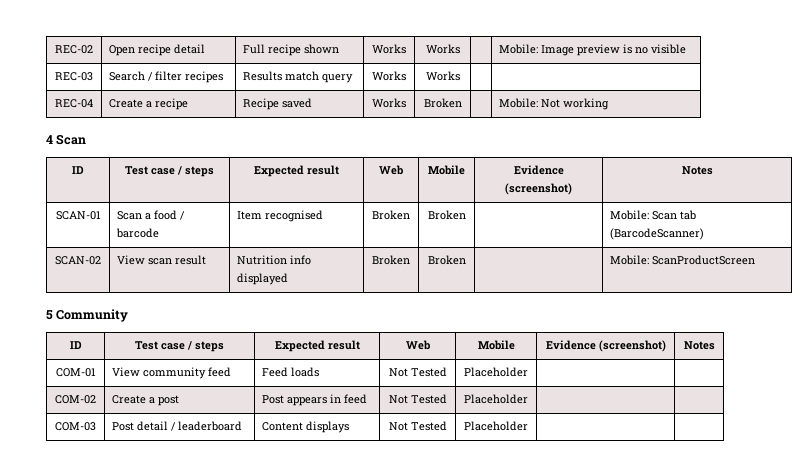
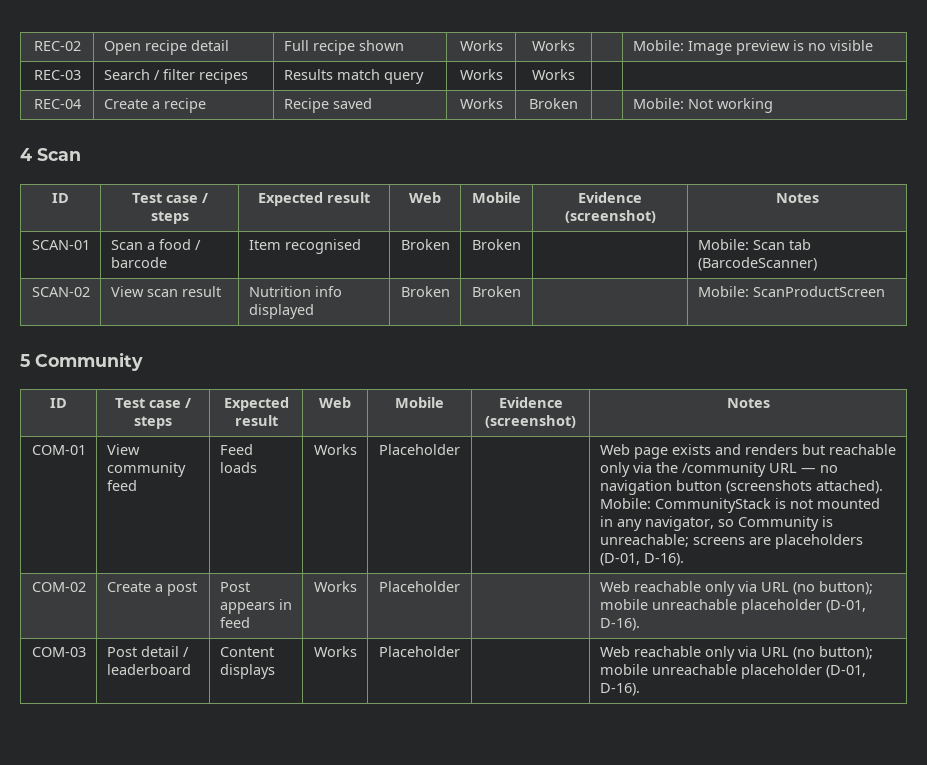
[388,367,447,377] [464,367,528,377] Not Tested | Placeholder | | -> [313,444,357,455] [379,444,460,455] [599,444,896,459] [599,462,838,477] [599,480,883,495] [599,498,880,513] [599,516,833,531] [599,534,863,549] [599,553,684,566] Works | Placeholder | | Web page exists and renders but reachable only via the /community URL — no navigation button (screenshots attached). Mobile: CommunityStack is not mounted in any navigator, so Community is unreachable; screens are placeholders (D-01, D-16).
[388,394,447,404] [464,394,528,404] Not Tested | Placeholder | | -> [313,581,357,592] [379,581,460,592] [599,581,873,596] [599,599,866,614] [599,618,640,631] Works | Placeholder | | Web reachable only via URL (no button); mobile unreachable placeholder (D-01, D-16).
[388,421,447,431] [464,421,528,431] Not Tested | Placeholder | | -> [313,646,357,657] [379,646,460,657] [599,646,873,661] [599,664,866,679] [599,683,640,696] Works | Placeholder | | Web reachable only via URL (no button); mobile unreachable placeholder (D-01, D-16).

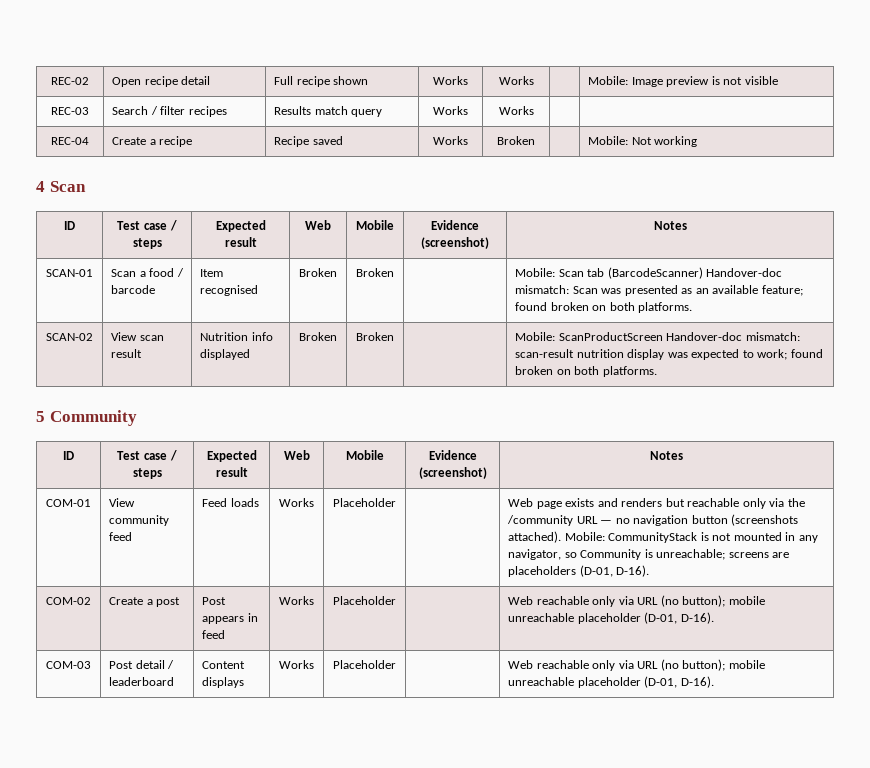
[807,43,826,51] no -> [723,77,743,85] not
(817, 264) none -> [706,268,783,277] [515,285,803,296] [515,302,693,313] Handover-doc mismatch: Scan was presented as an available feature; found broken on both platforms.
(885, 291) none -> [666,332,800,341] [515,349,823,360] [515,366,657,377] Handover-doc mismatch: scan-result nutrition display was expected to work; found broken on both platforms.

